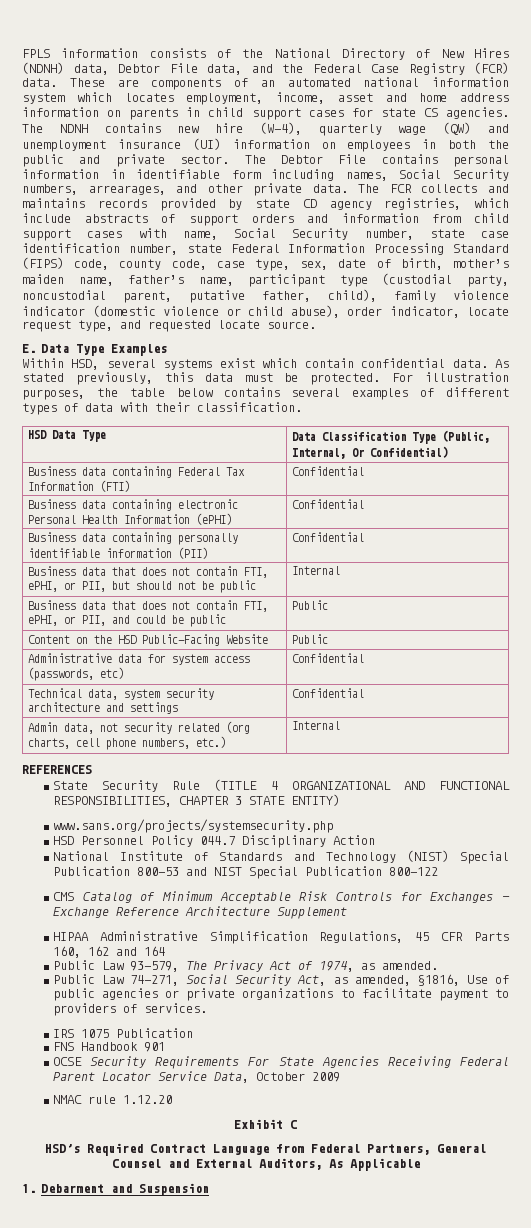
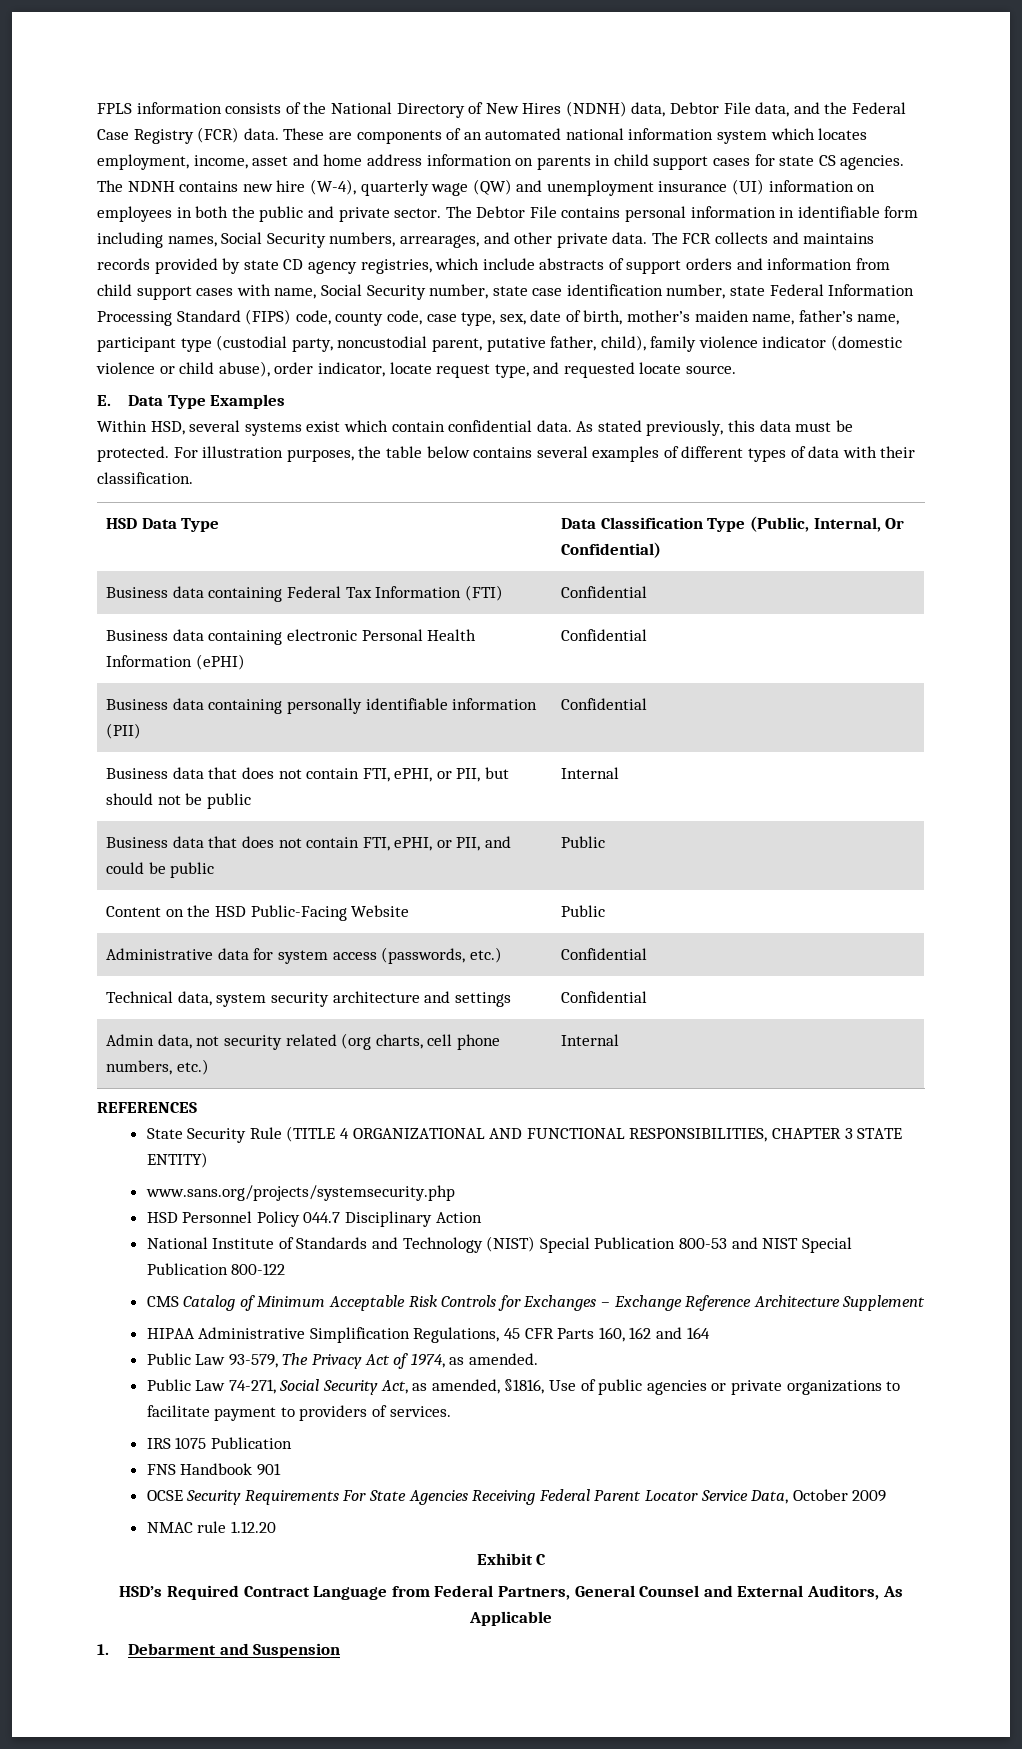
[100,667,125,679] etc) -> [469,947,502,963] etc.)

